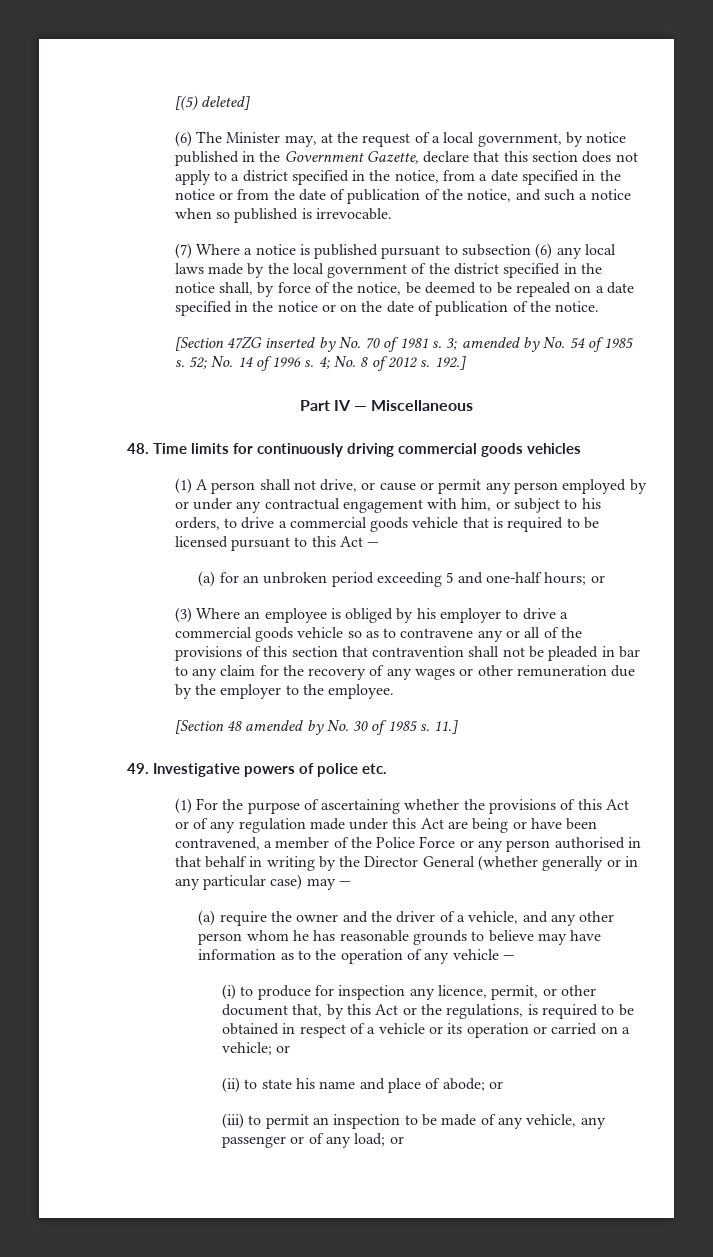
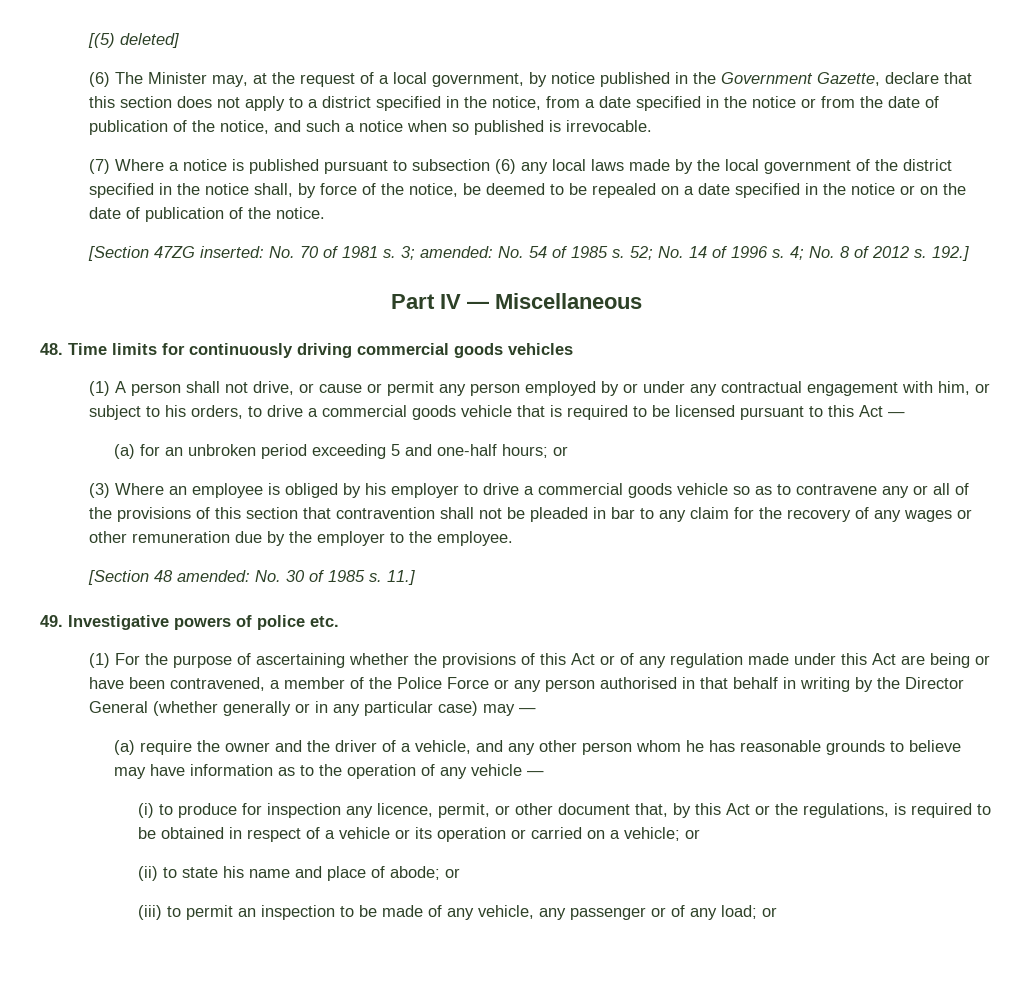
[265,337,336,352] inserted by -> [200,246,265,258] inserted:
[461,337,541,352] amended by -> [420,246,494,258] amended:
[245,720,324,735] amended by -> [177,570,251,582] amended:

